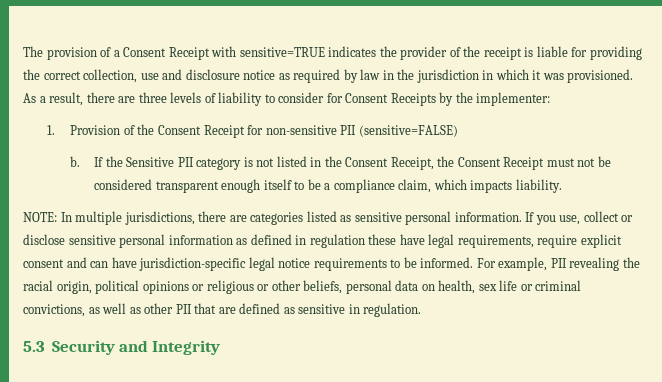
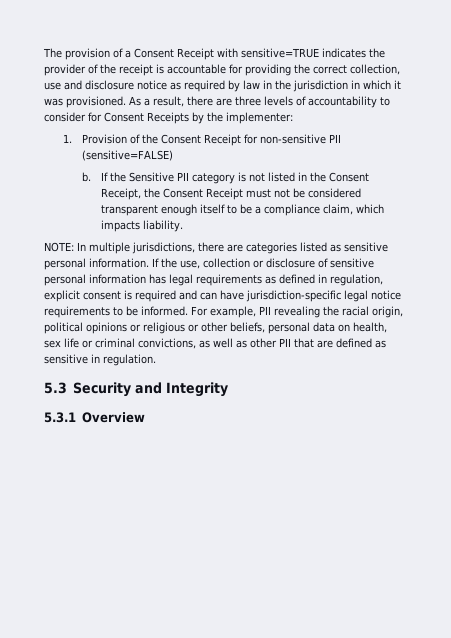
[536,46,568,57] liable -> [167,64,226,74] accountable
[218,92,263,106] liability -> [308,96,377,108] accountability
[535,211,634,225] [23,234,622,248] [23,259,64,268] you use, collect or disclose sensitive personal information as defined in regulation these have legal requirements, require explicit consent -> [161,258,374,269] [44,274,383,286] [44,290,176,302] the use, collection or disclosure of sensitive personal information has legal requirements as defined in regulation, explicit consent is required
(221, 347) none -> [44,412,145,423] // 5.3.1 Overview

